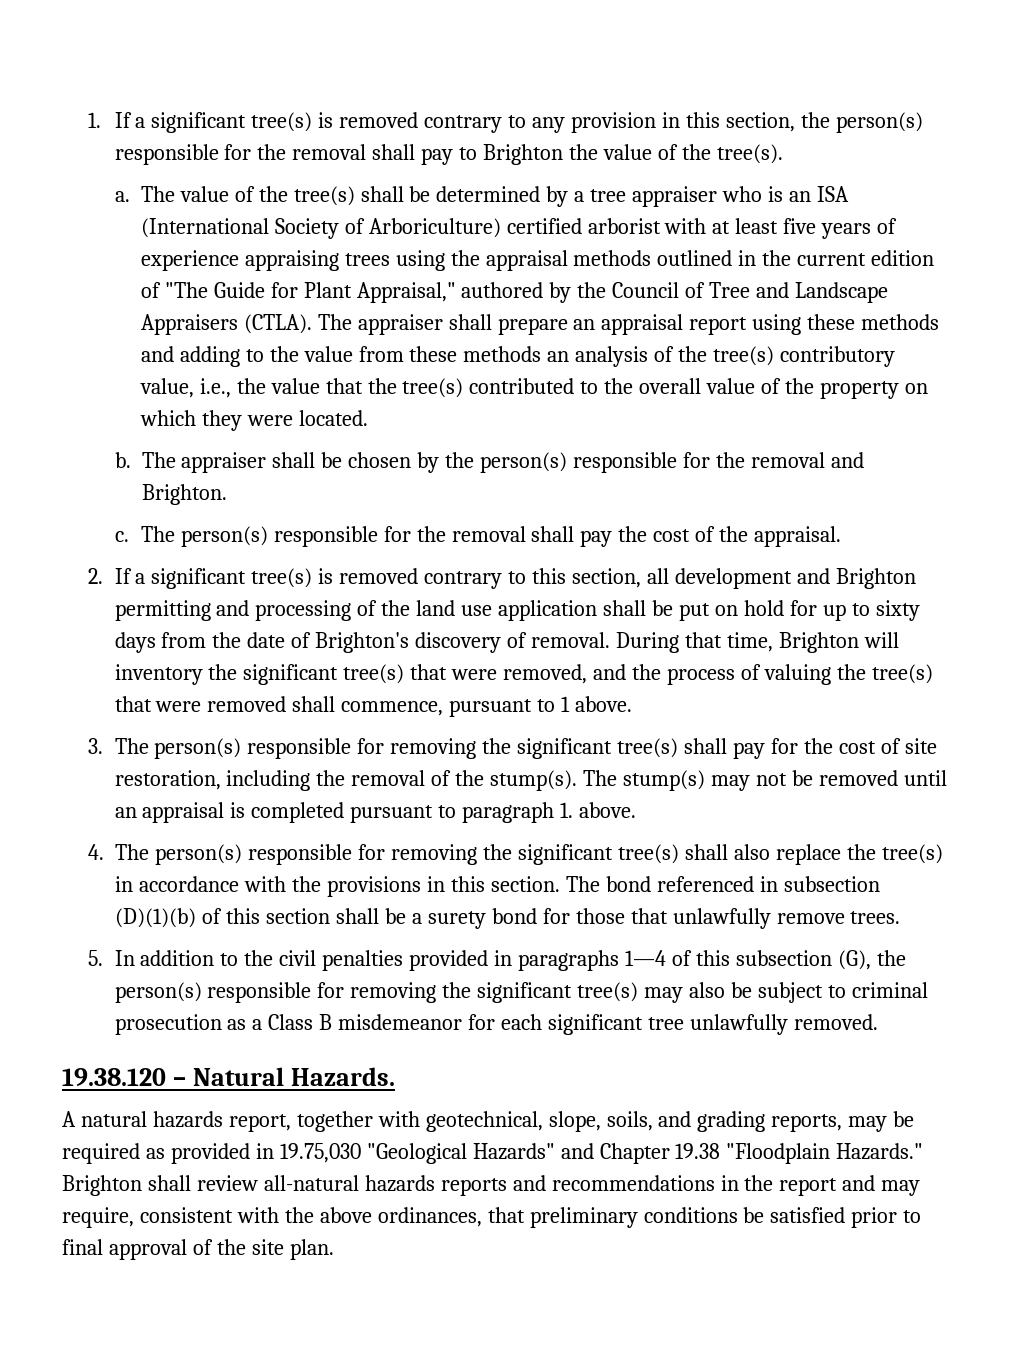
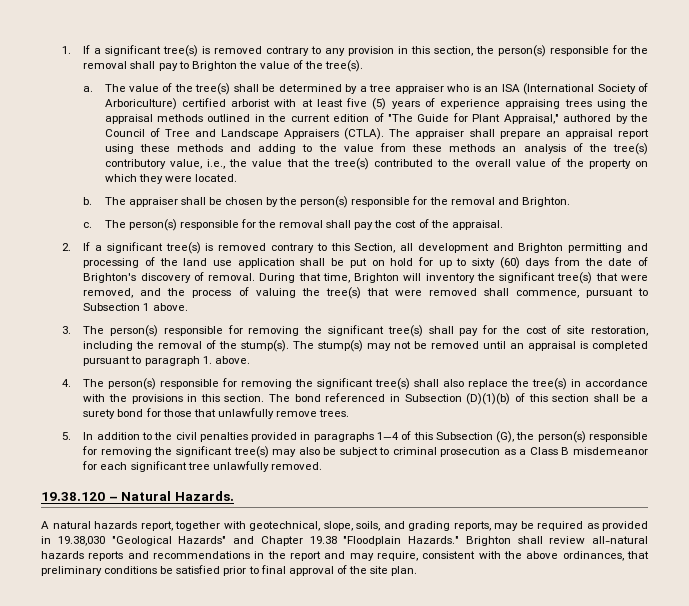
(817, 226) none -> [372,98,387,110] (5)
[572,568,642,588] section, -> [354,243,396,253] Section,
(920, 610) none -> [499,257,520,269] (60)
(556, 705) none -> [83,303,141,311] Subsection
[783,876,880,892] subsection -> [404,394,462,402] Subsection
[735,950,832,966] subsection -> [435,432,493,440] Subsection
[279,1143,361,1163] 19.75,030 -> [57,536,105,546] 19.38,030

